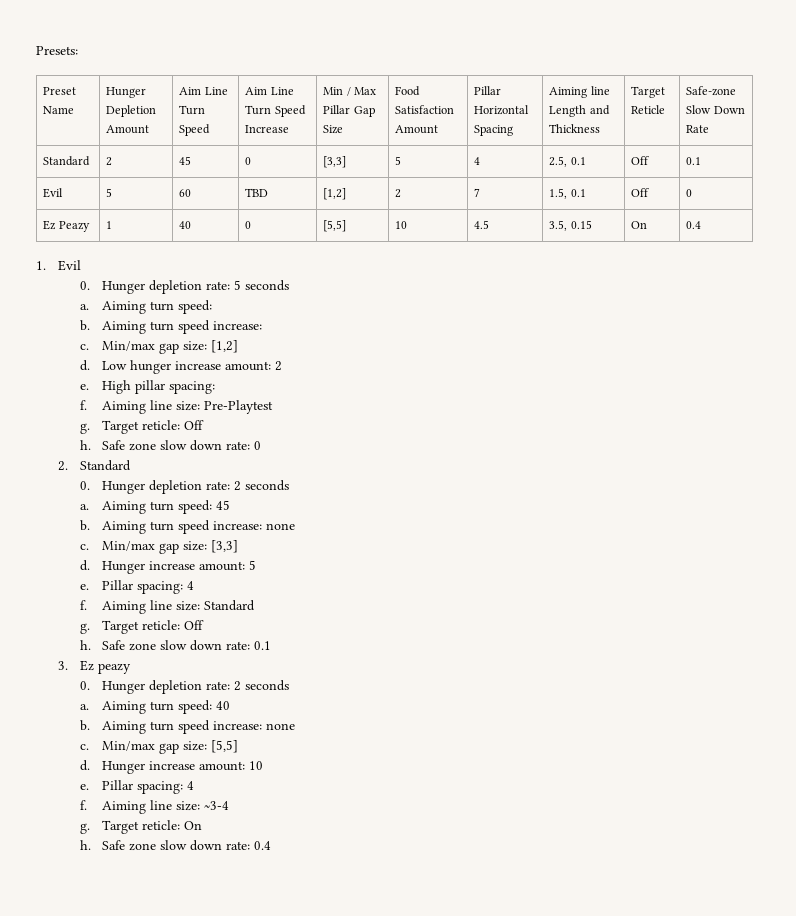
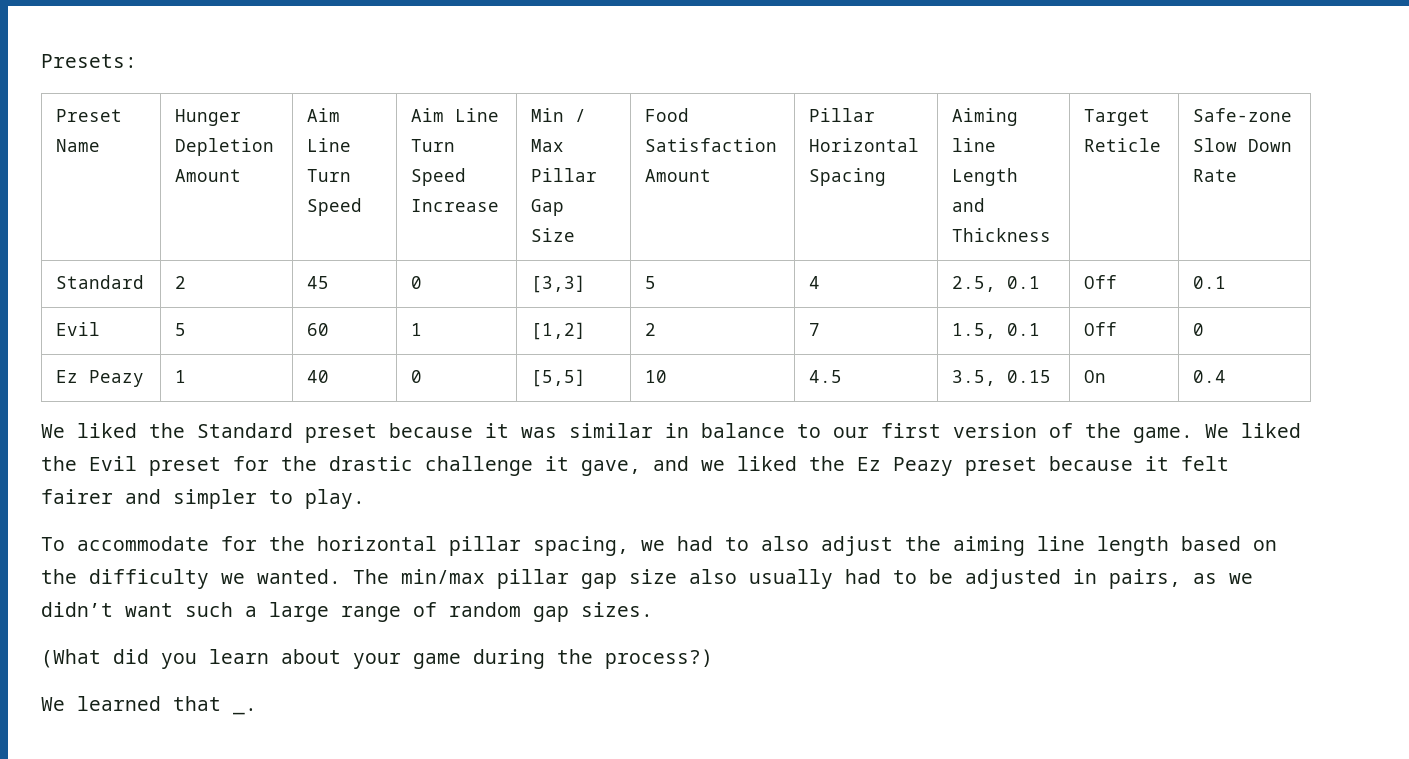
[245,188,269,197] TBD -> [411,323,423,336] 1
[36,260,82,271] [80,280,290,294] [80,300,213,314] [80,320,263,334] [80,340,239,354] [80,360,283,374] [80,380,216,394] [80,400,274,414] [80,420,205,434] [80,440,262,451] [58,460,132,471] [80,480,290,494] [80,500,231,514] [80,520,296,534] [80,540,239,554] [80,560,257,574] [80,580,195,594] [80,600,256,614] [80,620,205,634] [80,640,272,651] [58,660,132,674] [80,680,290,694] [80,700,231,714] [80,720,296,734] [80,740,239,754] [80,760,264,774] [80,780,195,794] [80,800,230,814] [80,820,203,834] [80,840,272,851] 1. Evil // 0. Hunger depletion rate: 5 seconds // a. Aiming turn speed: // b. Aiming turn speed increase: // c. Min/max gap size: [1,2] // d. Low hunger increase amount: 2 // e. High pillar spacing: // f. Aiming line size: Pre-Playtest // g. Target reticle: Off // h. Safe zone slow down rate: 0 // 2. Standard // 0. Hunger depletion rate: 2 seconds // a. Aiming turn speed: 45 // b. Aiming turn speed increase: none // c. Min/max gap size: [3,3] // d. Hunger increase amount: 5 // e. Pillar spacing: 4 // f. Aiming line size: Standard // g. Target reticle: Off // h. Safe zone slow down rate: 0.1 // 3. Ez peazy // 0. Hunger depletion rate: 2 seconds // a. Aiming turn speed: 40 // b. Aiming turn speed increase: none // c. Min/max gap size: [5,5] // d. Hunger increase amount: 10 // e. Pillar spacing: 4 // f. Aiming line size: ~3-4 // g. Target reticle: On // h. Safe zone slow down rate: 0.4 -> [41,423,1301,443] [41,456,1229,476] [41,489,365,509] [41,536,1277,556] [41,569,1253,589] [41,602,653,622] [41,649,713,669] [41,696,257,715] We liked the Standard preset because it was similar in balance to our first version of the game. We liked the Evil preset for the drastic challenge it gave, and we liked the Ez Peazy preset because it felt fairer and simpler to play. // To accommodate for the horizontal pillar spacing, we had to also adjust the aiming line length based on the difficulty we wanted. The min/max pillar gap size also usually had to be adjusted in pairs, as we didn’t want such a large range of random gap sizes. // (What did you learn about your game during the process?) // We learned that _.

